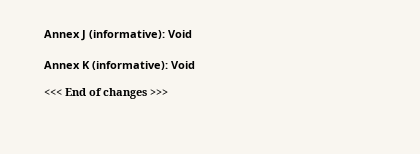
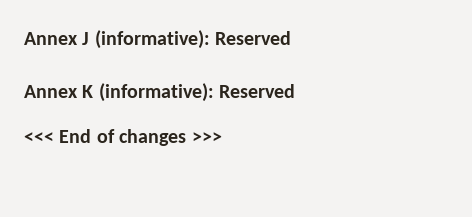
[168,30,192,38] Void -> [215,31,292,45] Reserved
[171,61,195,69] Void -> [219,84,296,98] Reserved

